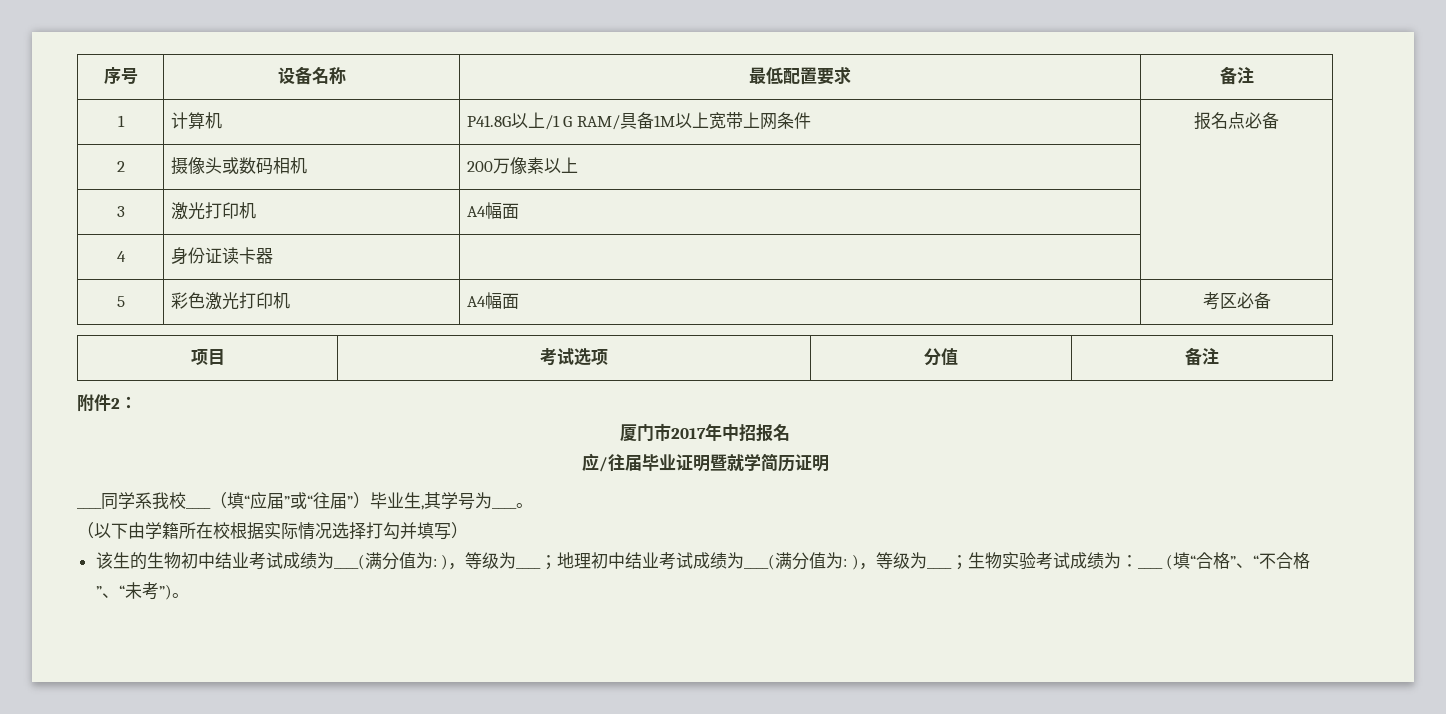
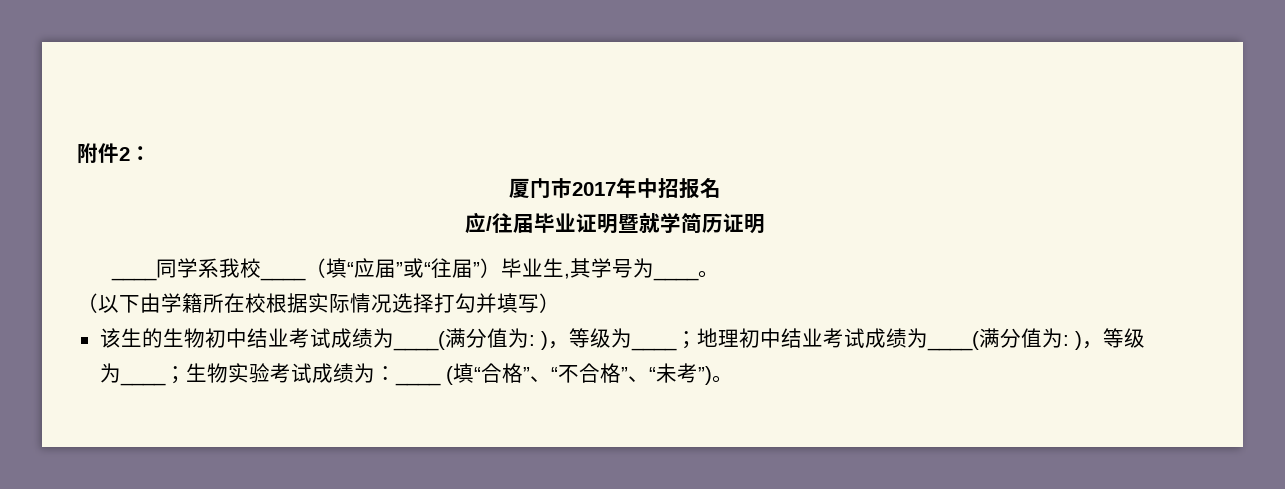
[103,67,138,84] [277,66,346,85] [749,66,852,85] [1219,66,1254,85] [117,115,125,127] [170,112,222,129] [466,112,811,130] [1194,112,1279,130] [116,161,125,172] [170,157,307,175] [466,157,578,174] [116,206,125,217] [170,202,256,220] [466,202,519,219] [116,251,126,262] [170,247,273,265] [116,296,125,307] [170,292,290,310] [466,292,519,309] [1202,292,1271,310] [190,349,225,365] [540,348,608,366] [924,348,959,366] [1185,347,1219,366] 序号 | 设备名称 | 最低配置要求 | 备注 // 1 | 计算机 | P41.8G以上/1 G RAM/具备1M以上宽带上网条件 | 报名点必备 // 2 | 摄像头或数码相机 | 200万像素以上 | // 3 | 激光打印机 | A4幅面 | // 4 | 身份证读卡器 | | // 5 | 彩色激光打印机 | A4幅面 | 考区必备 // 项目 | 考试选项 | 分值 | 备注 // -> (77, 153) none

